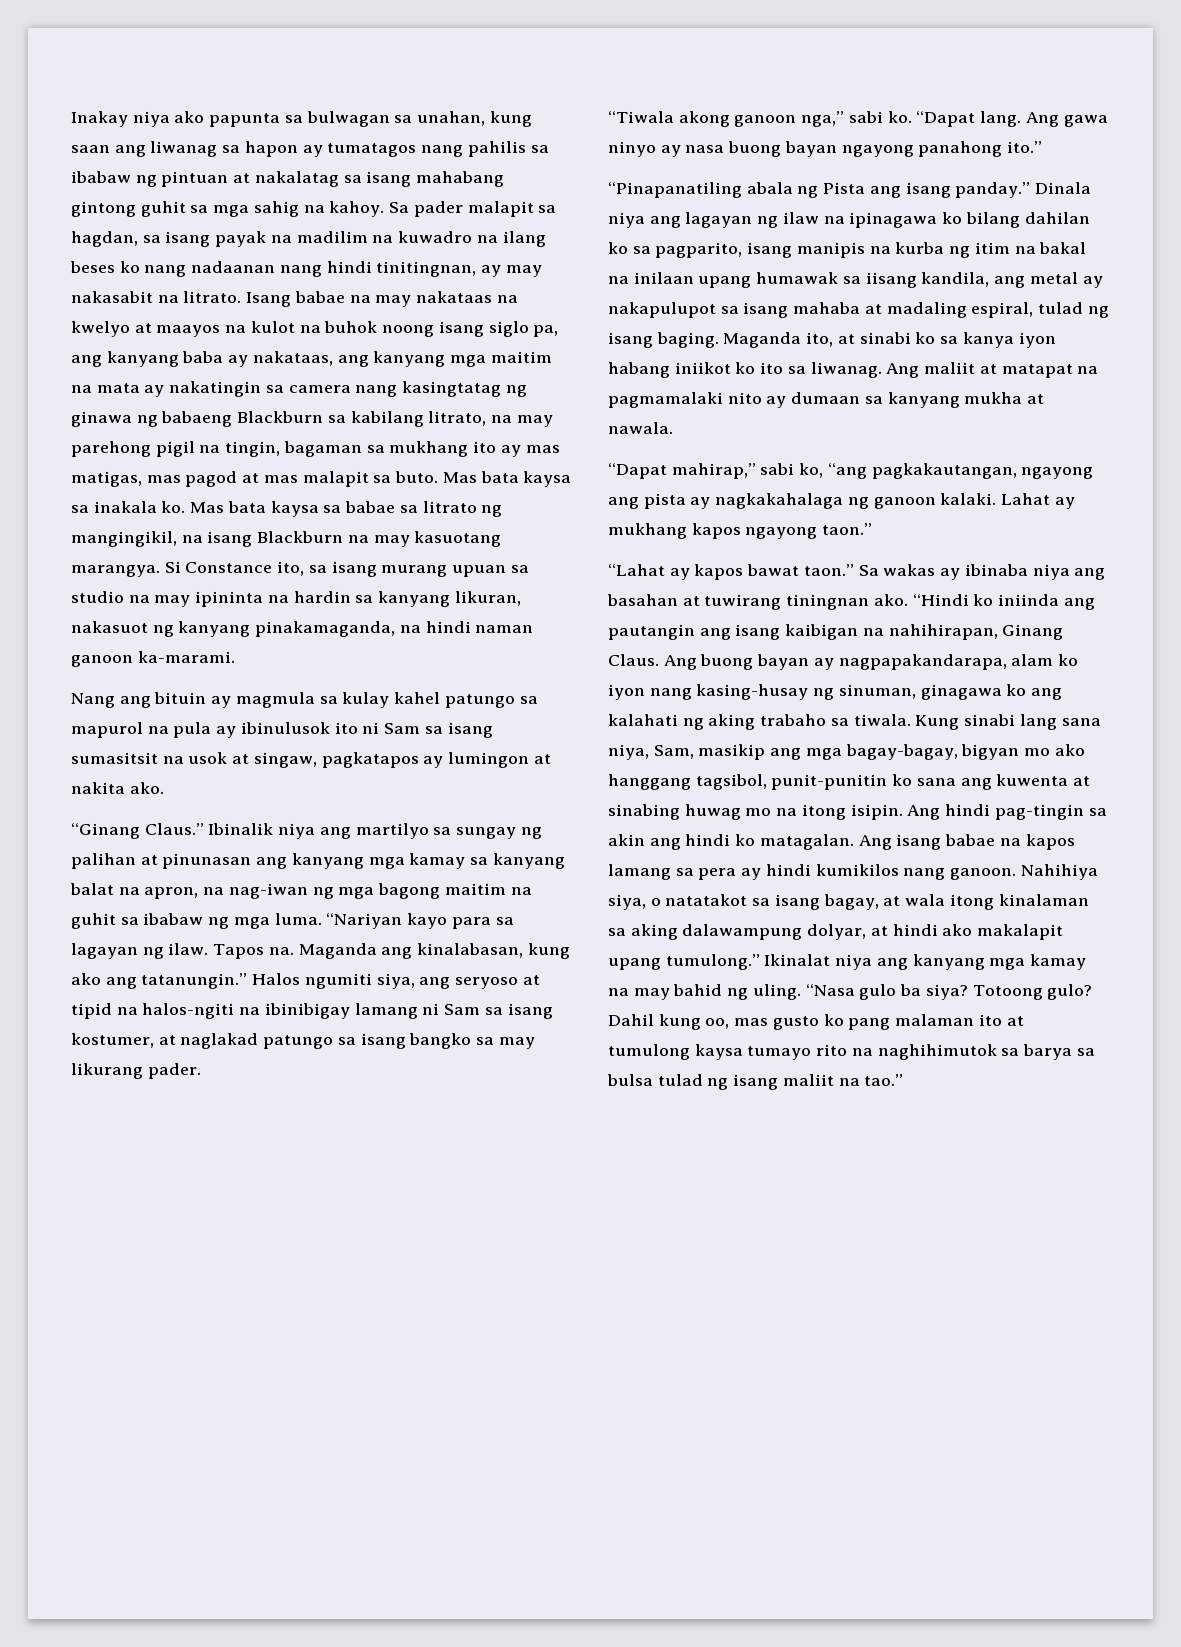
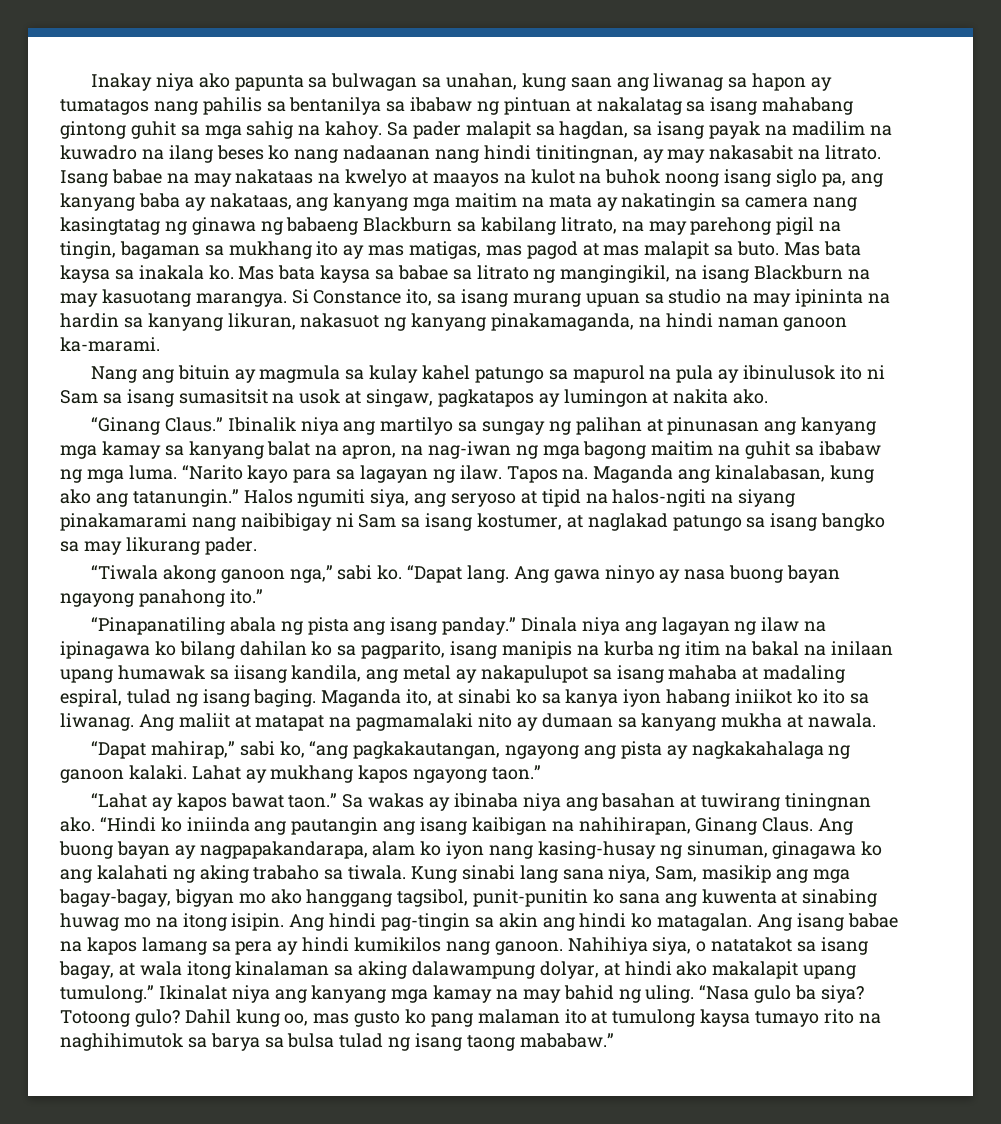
(549, 149) none -> [289,97,406,115] bentanilya sa
[326,913,403,929] “Nariyan -> [181,465,243,480] “Narito
[264,1003,418,1019] ibinibigay lamang -> [738,489,796,507] [60,513,332,531] siyang pinakamarami nang naibibigay
[823,182,866,194] Pista -> [307,617,349,635] pista
[782,1074,904,1086] maliit na tao.” -> [466,1033,614,1051] taong mababaw.”

